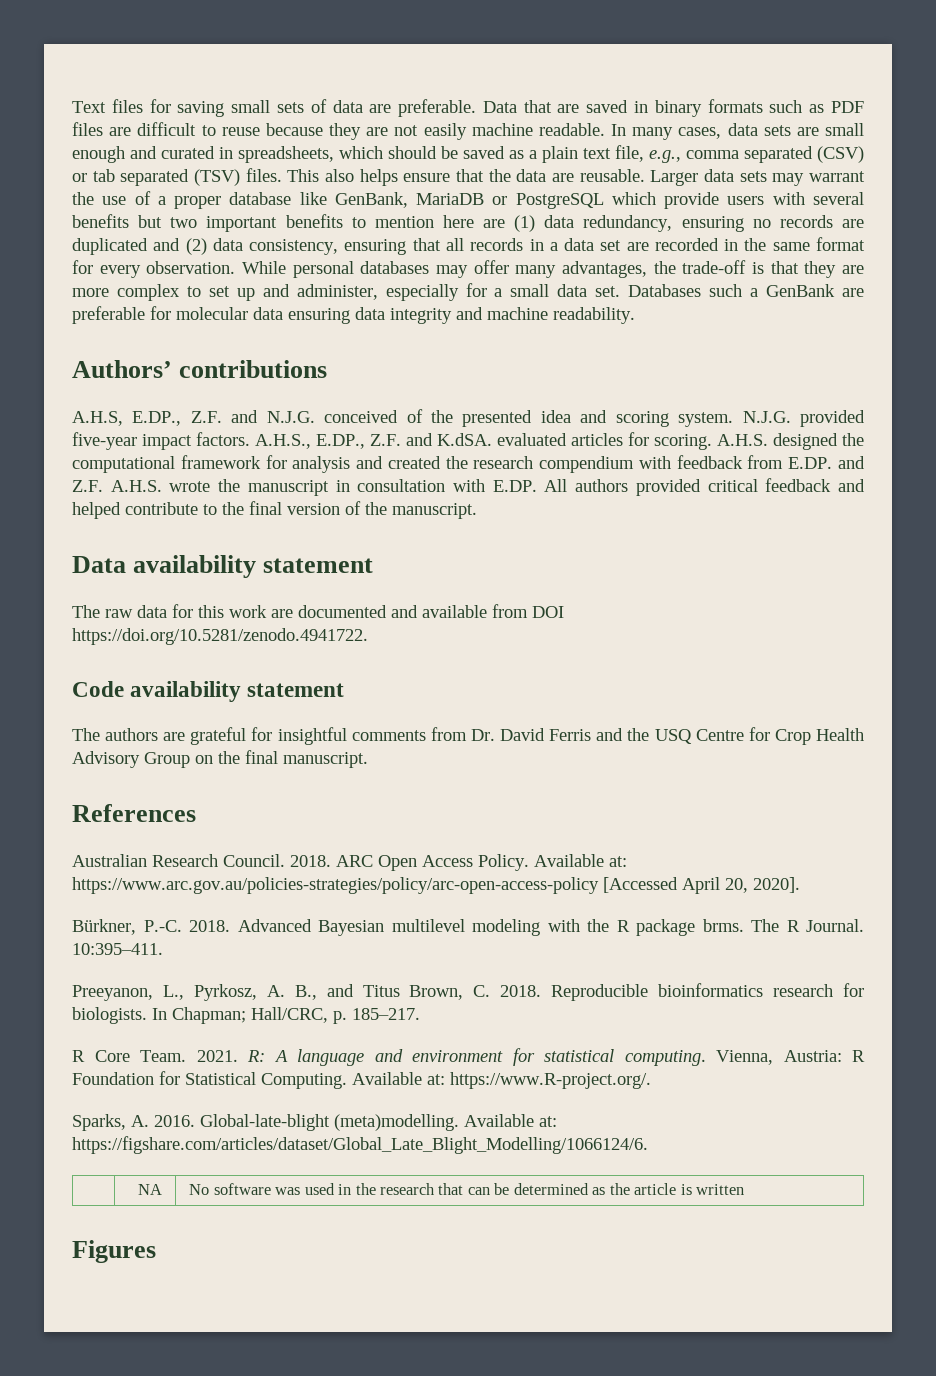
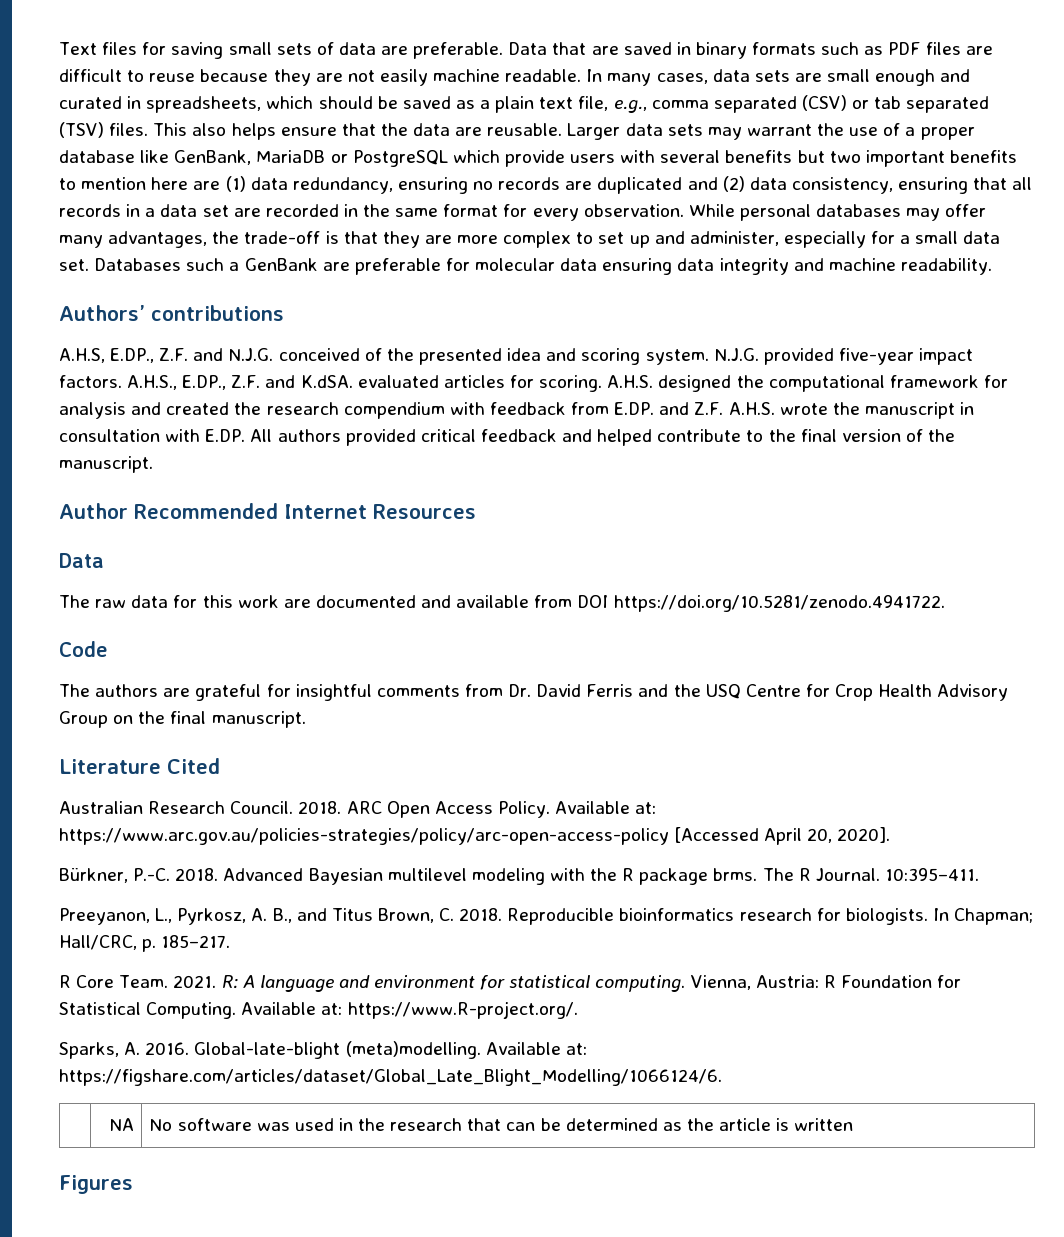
[72,555,374,578] // Data availability statement -> [59,503,476,519] [59,553,104,568] // Author Recommended Internet Resources // Data
[130,681,345,702] availability statement -> (107, 649) none
[72,804,196,822] References -> [59,758,220,774] Literature Cited

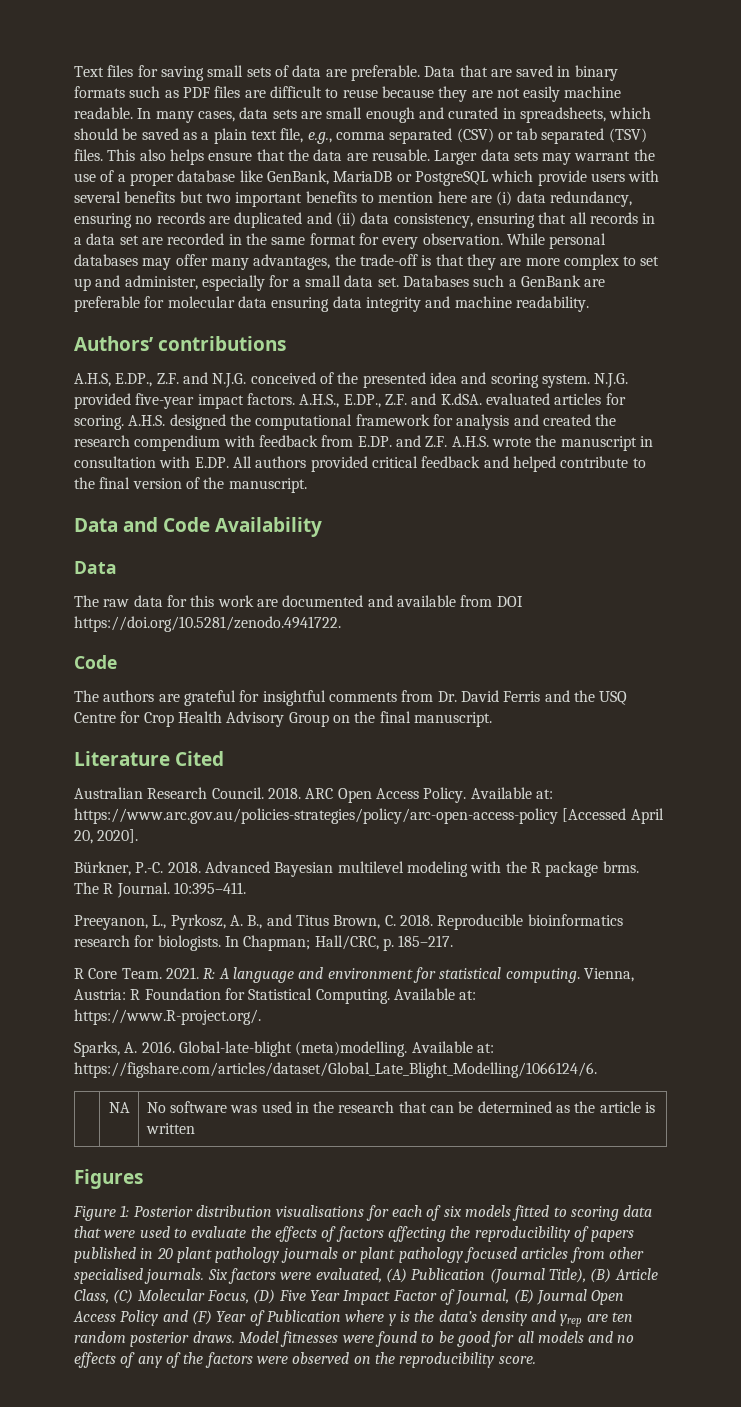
[225,176,246,192] (1) -> [496,191,513,206] (i)
[722,176,745,192] (2) -> [335,212,356,227] (ii)
[59,503,476,519] Author Recommended Internet Resources -> [74,517,323,537] Data and Code Availability
(133, 1184) none -> [73,1205,653,1221] [74,1226,635,1242] [74,1247,644,1263] [74,1268,658,1284] [74,1289,625,1305] [73,1310,634,1327] [74,1331,635,1347] [74,1352,536,1368] // Figure 1: Posterior distribution visualisations for each of six models fitted to scoring data that were used to evaluate the effects of factors affecting the reproducibility of papers published in 20 plant pathology journals or plant pathology focused articles from other specialised journals. Six factors were evaluated, (A) Publication (Journal Title), (B) Article Class, (C) Molecular Focus, (D) Five Year Impact Factor of Journal, (E) Journal Open Access Policy and (F) Year of Publication where y is the data’s density and yrep are ten random posterior draws. Model fitnesses were found to be good for all models and no effects of any of the factors were observed on the reproducibility score.

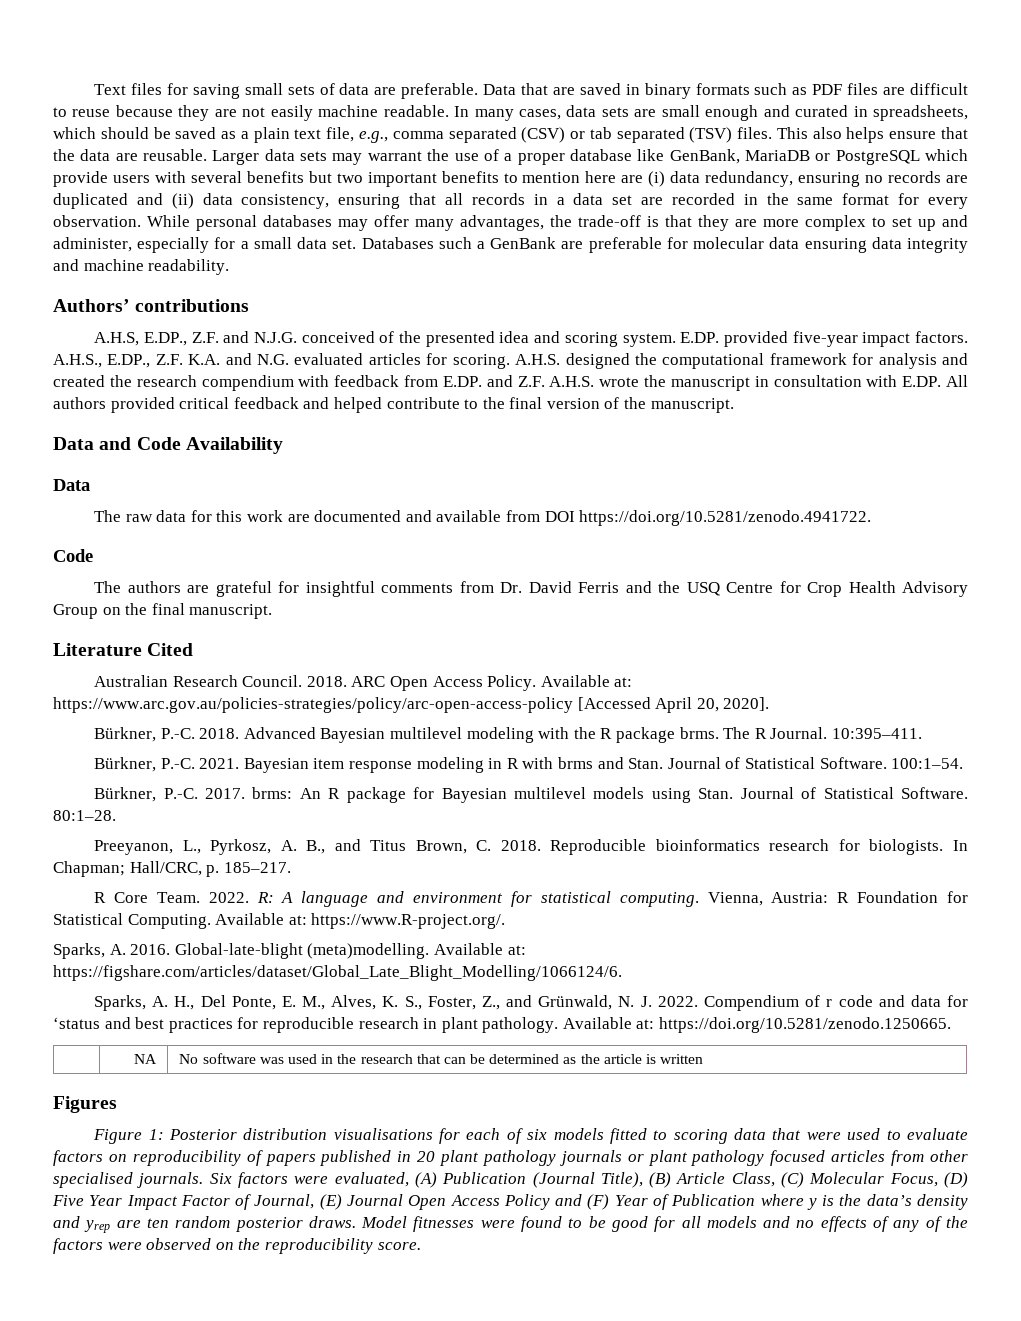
[594,373,629,388] N.J.G. -> [680,332,720,343] E.DP.
[411,393,482,405] and K.dSA. -> [188,353,290,365] K.A. and N.G.
(246, 888) none -> [94,757,964,773] [94,787,968,803] [53,810,116,821] // Bürkner, P.-C. 2021. Bayesian item response modeling in R with brms and Stan. Journal of Statistical Software. 100:1–54. // Bürkner, P.-C. 2017. brms: An R package for Bayesian multilevel models using Stan. Journal of Statistical Software. 80:1–28.
[165,967,199,979] 2021. -> [208,892,249,903] 2022.
(597, 1070) none -> [94,995,968,1011] [53,1017,952,1033] // Sparks, A. H., Del Ponte, E. M., Alves, K. S., Foster, Z., and Grünwald, N. J. 2022. Compendium of r code and data for ‘status and best practices for reproducible research in plant pathology. Available at: https://doi.org/10.5281/zenodo.1250665.
[250,1226,471,1242] the effects of factors affecting the -> [53,1150,127,1166] factors on

